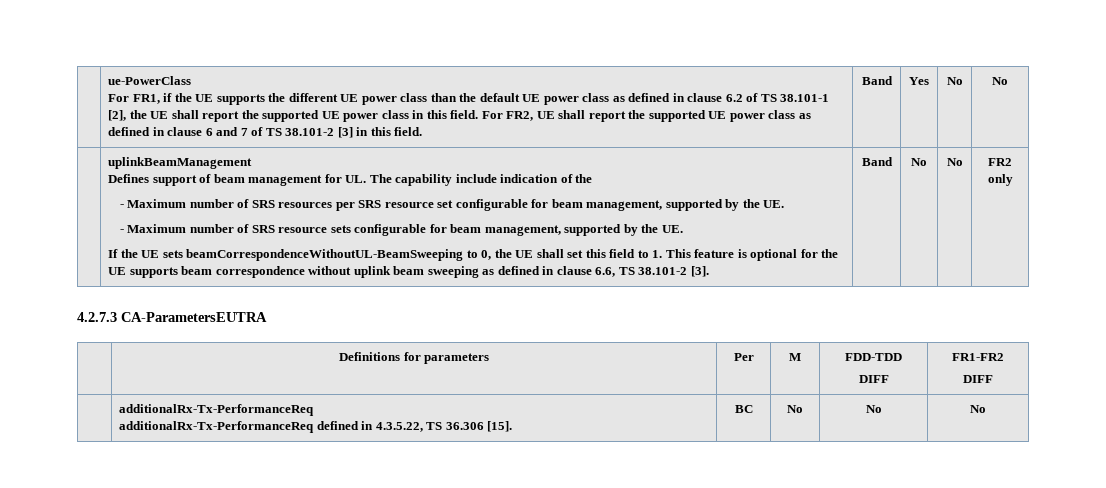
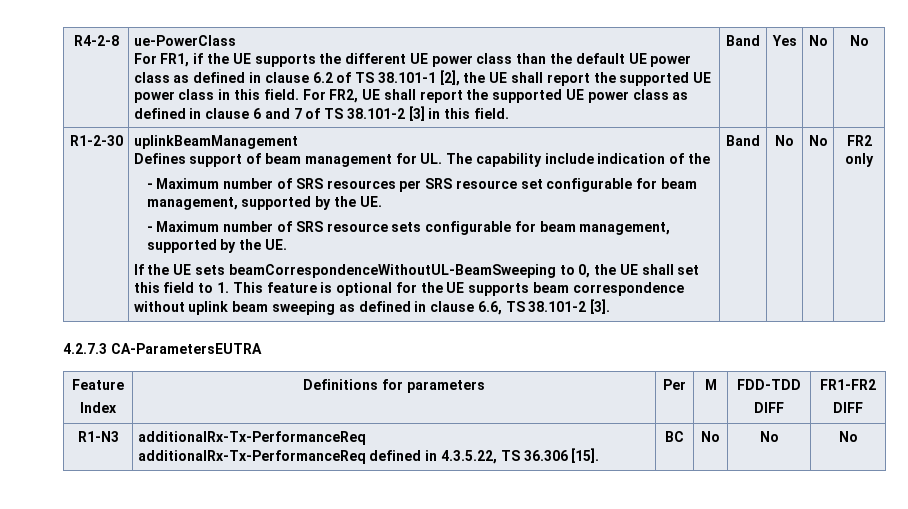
(108, 80) none -> [73,35,119,46] R4-2-8
(1008, 81) none -> [69,135,123,146] R1-2-30
(267, 317) none -> [72,379,124,390] [80,402,117,413] Feature // Index
(993, 379) none -> [77,431,119,442] R1-N3

